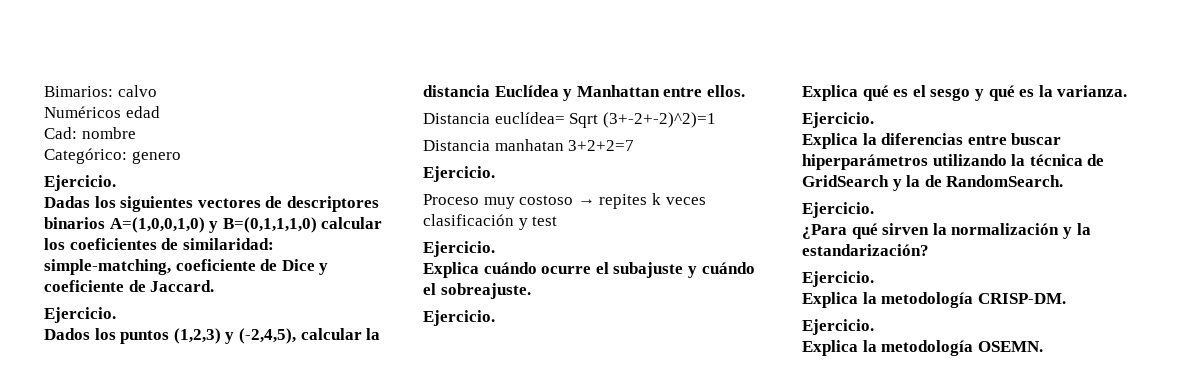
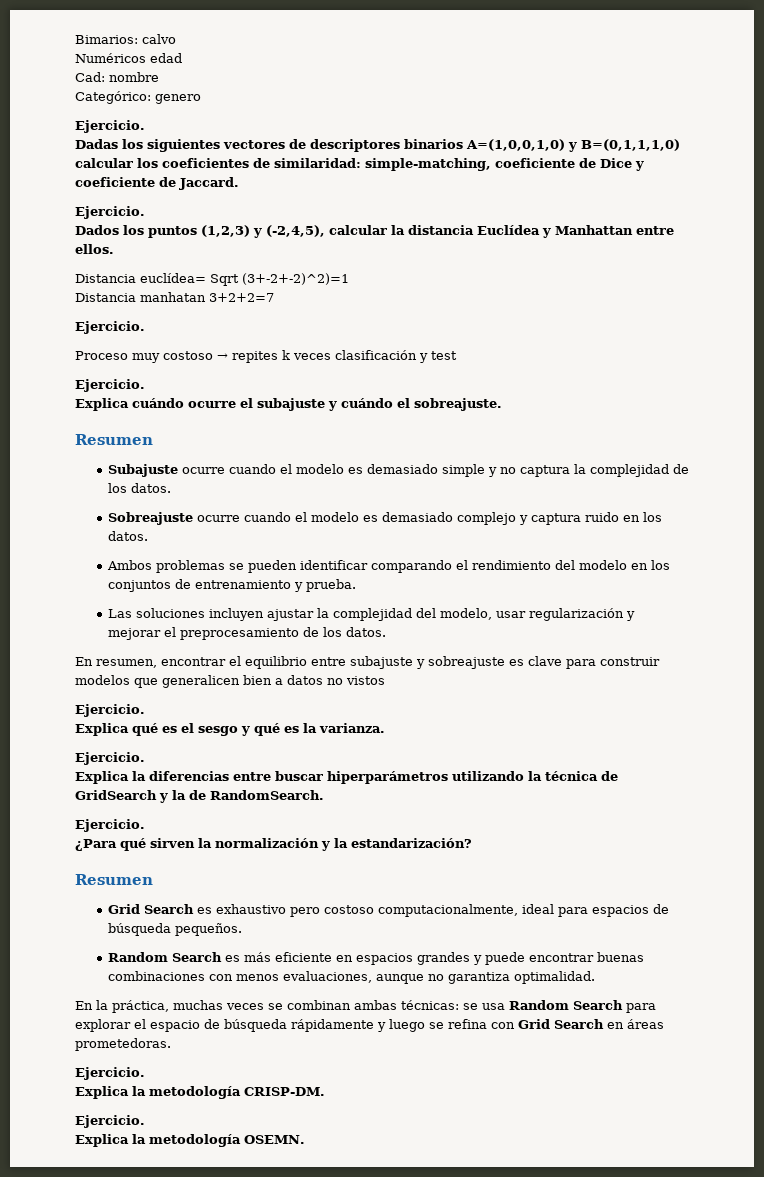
(531, 291) none -> [75,434,153,445] [107,464,689,477] [107,483,171,493] [107,512,662,525] [107,531,148,541] [106,560,670,573] [107,579,356,592] [107,608,635,621] [107,627,386,640] [75,656,660,669] [75,675,385,688] // Resumen // Subajuste ocurre cuando el modelo es demasiado simple y no captura la complejidad de los datos. // Sobreajuste ocurre cuando el modelo es demasiado complejo y captura ruido en los datos. // Ambos problemas se pueden identificar comparando el rendimiento del modelo en los conjuntos de entrenamiento y prueba. // Las soluciones incluyen ajustar la complejidad del modelo, usar regularización y mejorar el preprocesamiento de los datos. // En resumen, encontrar el equilibrio entre subajuste y sobreajuste es clave para construir modelos que generalicen bien a datos no vistos
(929, 250) none -> [75,874,153,885] [107,904,669,917] [107,923,242,936] [107,952,644,965] [107,971,595,984] [75,1000,656,1013] [75,1019,664,1032] [75,1038,171,1051] // Resumen // Grid Search es exhaustivo pero costoso computacionalmente, ideal para espacios de búsqueda pequeños. // Random Search es más eficiente en espacios grandes y puede encontrar buenas combinaciones con menos evaluaciones, aunque no garantiza optimalidad. // En la práctica, muchas veces se combinan ambas técnicas: se usa Random Search para explorar el espacio de búsqueda rápidamente y luego se refina con Grid Search en áreas prometedoras.

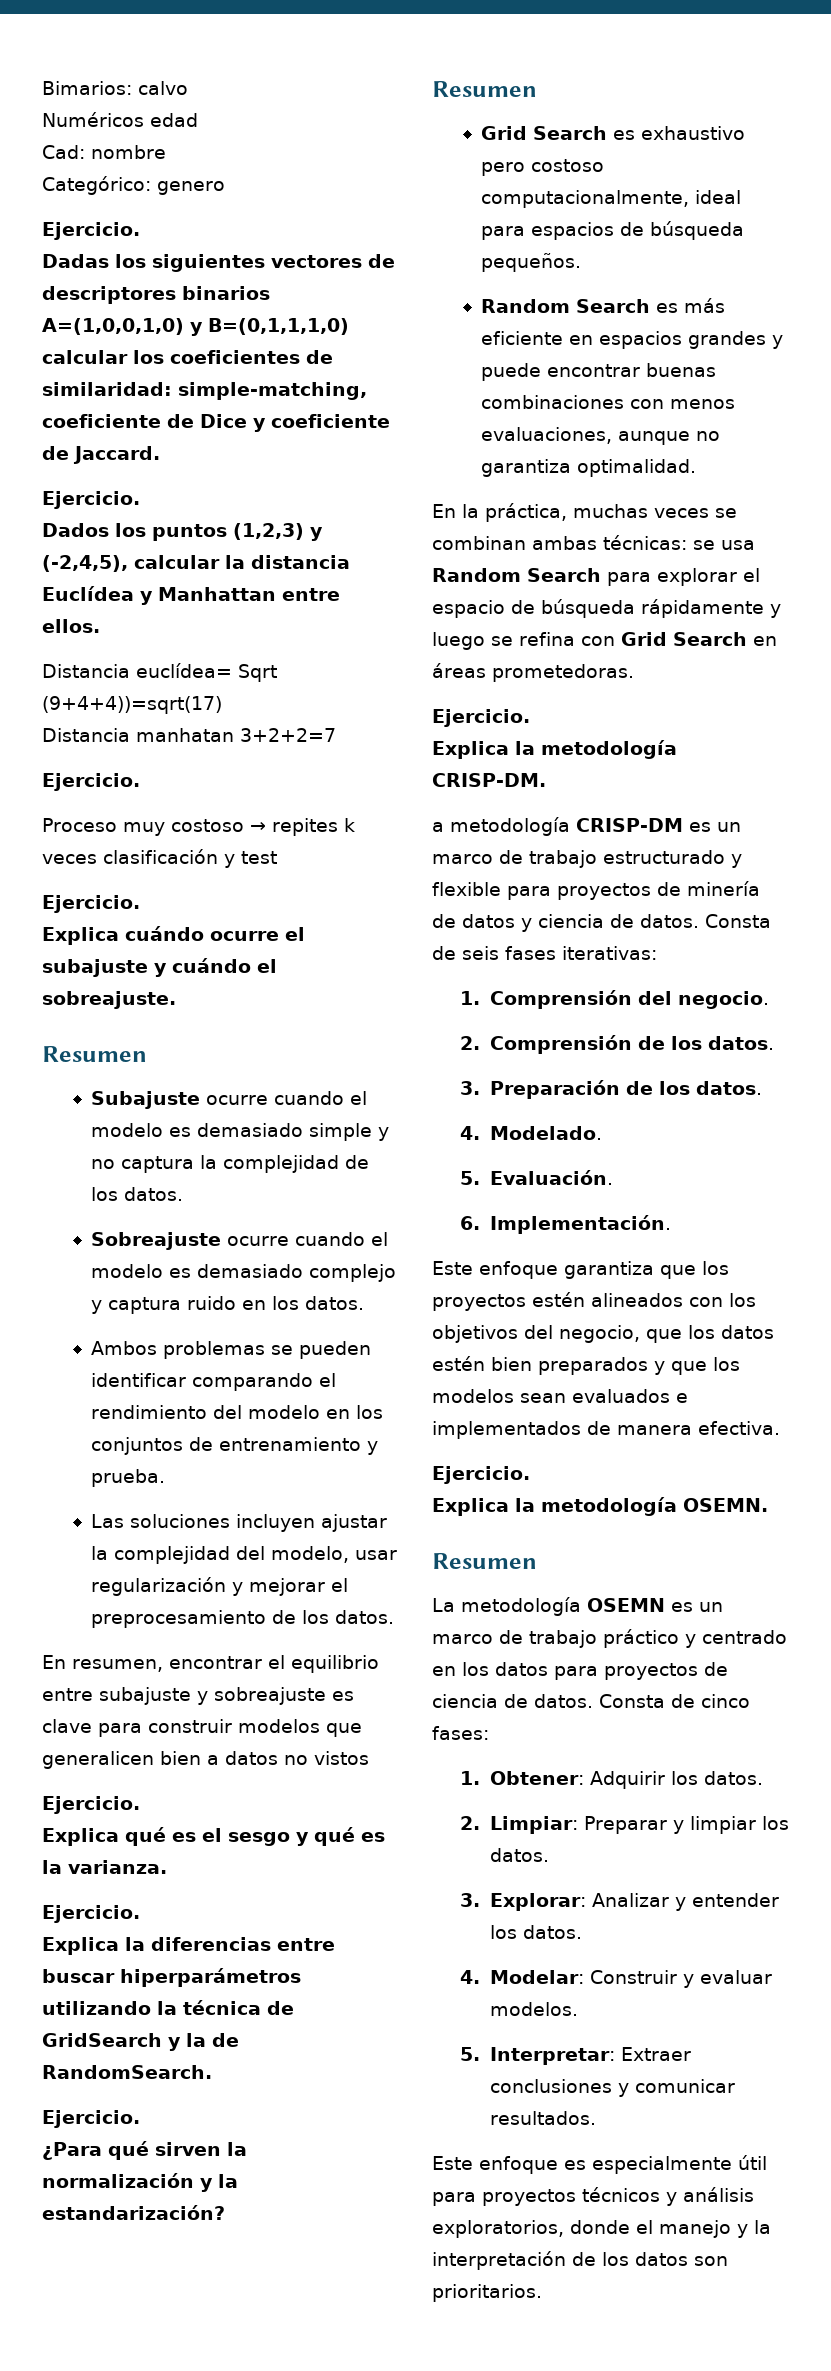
[242,273,349,285] (3+-2+-2)^2)=1 -> [42,696,222,714] (9+4+4))=sqrt(17)
(325, 1091) none -> [432,817,741,836] [432,850,742,868] [432,881,760,900] [432,914,771,932] [432,946,657,960] [460,990,769,1009] [460,1035,774,1054] [460,1080,762,1099] [460,1126,602,1140] [460,1170,613,1185] [460,1215,671,1234] [432,1261,729,1279] [432,1292,756,1311] [432,1325,774,1343] [432,1356,740,1375] [432,1389,688,1403] [432,1421,780,1439] // a metodología CRISP-DM es un marco de trabajo estructurado y flexible para proyectos de minería de datos y ciencia de datos. Consta de seis fases iterativas: // 1. Comprensión del negocio. // 2. Comprensión de los datos. // 3. Preparación de los datos. // 4. Modelado. // 5. Evaluación. // 6. Implementación. // Este enfoque garantiza que los proyectos estén alineados con los objetivos del negocio, que los datos estén bien preparados y que los modelos sean evaluados e implementados de manera efectiva.
(305, 1139) none -> [432,1553,537,1569] [432,1597,723,1616] [432,1629,787,1648] [432,1662,728,1680] [432,1694,750,1708] [432,1726,489,1740] [460,1771,763,1789] [460,1816,789,1834] [489,1848,549,1862] [460,1893,779,1911] [489,1925,582,1939] [460,1970,772,1988] [489,2002,578,2016] [460,2047,691,2065] [489,2079,735,2097] [489,2111,596,2125] [432,2155,767,2174] [432,2187,754,2206] [432,2220,771,2238] [432,2251,728,2270] [432,2284,542,2302] // Resumen // La metodología OSEMN es un marco de trabajo práctico y centrado en los datos para proyectos de ciencia de datos. Consta de cinco fases: // 1. Obtener: Adquirir los datos. // 2. Limpiar: Preparar y limpiar los datos. // 3. Explorar: Analizar y entender los datos. // 4. Modelar: Construir y evaluar modelos. // 5. Interpretar: Extraer conclusiones y comunicar resultados. // Este enfoque es especialmente útil para proyectos técnicos y análisis exploratorios, donde el manejo y la interpretación de los datos son prioritarios.

